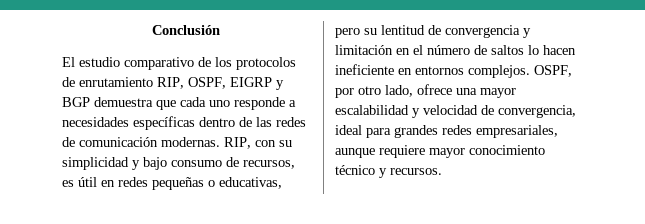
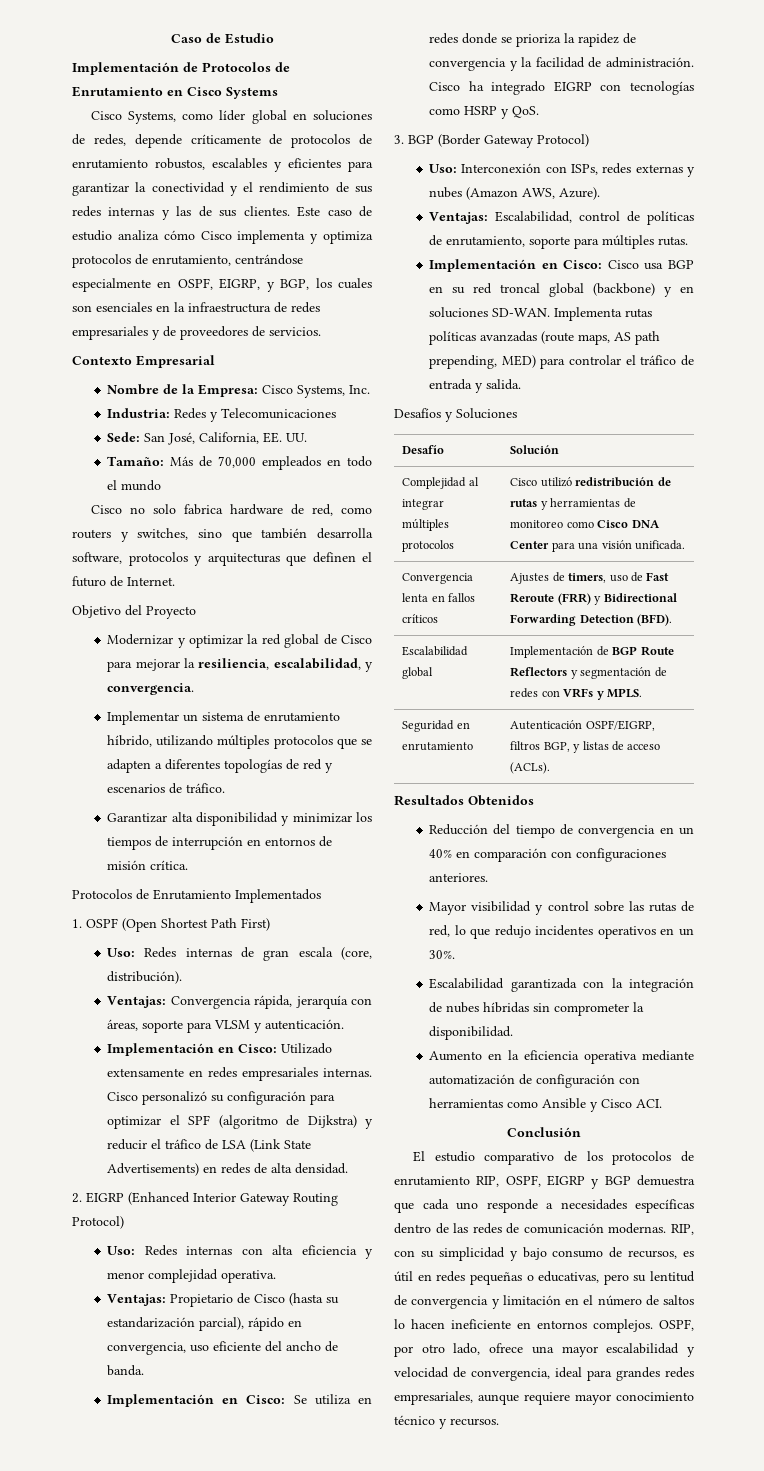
(152, 30) none -> [170,33,274,44] [72,62,290,75] [72,86,278,99] [90,110,373,124] [72,134,372,148] [72,158,373,172] [72,182,372,196] [72,206,373,220] [72,230,373,244] [72,254,303,268] [72,278,372,292] [72,302,320,313] [72,326,321,340] [72,355,215,368] [107,384,371,398] [107,408,337,422] [107,432,308,445] [107,456,372,470] [107,480,162,491] [90,504,372,516] [72,528,373,542] [72,552,372,566] [72,576,175,587] [72,605,196,619] [107,634,372,648] [107,658,373,672] [107,683,195,695] [107,711,341,725] [107,735,372,749] [107,759,334,773] [107,783,226,794] [107,812,372,826] [107,836,333,850] [107,860,189,870] [72,889,321,903] [72,918,270,932] [107,947,372,961] [107,971,183,984] [107,995,372,1009] [107,1019,345,1033] [107,1043,333,1056] [107,1067,372,1081] [107,1091,336,1105] [107,1115,373,1129] [107,1139,312,1152] [107,1163,349,1176] [72,1192,338,1206] [72,1216,124,1229] [107,1245,373,1259] [107,1269,277,1283] [107,1293,340,1307] [107,1317,303,1331] [107,1341,339,1355] [107,1365,145,1376] [107,1394,373,1407] [429,33,637,47] [429,57,694,71] [429,81,694,95] [429,106,540,119] [394,134,589,148] [429,163,695,177] [429,187,601,200] [429,211,694,225] [429,235,689,249] [429,259,694,272] [429,283,694,297] [429,307,653,321] [429,331,661,345] [429,355,694,369] [429,379,522,393] [394,408,517,422] [402,445,445,454] [510,445,560,454] [402,477,479,489] [402,499,445,510] [402,518,450,531] [402,540,455,552] [510,477,671,487] [510,498,636,510] [510,520,660,528] [510,540,685,552] [402,573,474,584] [402,593,476,602] [402,614,439,623] [510,572,670,584] [510,593,677,605] [510,614,673,626] [402,646,469,656] [402,667,434,679] [510,646,674,658] [510,667,667,679] [510,688,642,700] [402,720,470,732] [402,742,474,751] [510,720,655,731] [510,741,661,753] [510,762,551,774] [394,795,534,806] [429,824,694,838] [429,848,667,862] [429,873,489,882] [429,901,694,915] [429,925,694,939] [429,950,456,959] [429,978,694,992] [429,1002,645,1016] [429,1026,514,1040] [429,1050,694,1064] [429,1074,641,1088] [429,1098,663,1112] Caso de Estudio // Implementación de Protocolos de Enrutamiento en Cisco Systems // Cisco Systems, como líder global en soluciones de redes, depende críticamente de protocolos de enrutamiento robustos, escalables y eficientes para garantizar la conectividad y el rendimiento de sus redes internas y las de sus clientes. Este caso de estudio analiza cómo Cisco implementa y optimiza protocolos de enrutamiento, centrándose especialmente en OSPF, EIGRP, y BGP, los cuales son esenciales en la infraestructura de redes empresariales y de proveedores de servicios. // Contexto Empresarial // Nombre de la Empresa: Cisco Systems, Inc. // Industria: Redes y Telecomunicaciones // Sede: San José, California, EE. UU. // Tamaño: Más de 70,000 empleados en todo el mundo // Cisco no solo fabrica hardware de red, como routers y switches, sino que también desarrolla software, protocolos y arquitecturas que definen el futuro de Internet. // Objetivo del Proyecto // Modernizar y optimizar la red global de Cisco para mejorar la resiliencia, escalabilidad, y convergencia. // Implementar un sistema de enrutamiento híbrido, utilizando múltiples protocolos que se adapten a diferentes topologías de red y escenarios de tráfico. // Garantizar alta disponibilidad y minimizar los tiempos de interrupción en entornos de misión crítica. // Protocolos de Enrutamiento Implementados // 1. OSPF (Open Shortest Path First) // Uso: Redes internas de gran escala (core, distribución). // Ventajas: Convergencia rápida, jerarquía con áreas, soporte para VLSM y autenticación. // Implementación en Cisco: Utilizado extensamente en redes empresariales internas. Cisco personalizó su configuración para optimizar el SPF (algoritmo de Dijkstra) y reducir el tráfico de LSA (Link State Advertisements) en redes de alta densidad. // 2. EIGRP (Enhanced Interior Gateway Routing Protocol) // Uso: Redes internas con alta eficiencia y menor complejidad operativa. // Ventajas: Propietario de Cisco (hasta su estandarización parcial), rápido en convergencia, uso eficiente del ancho de banda. // Implementación en Cisco: Se utiliza en redes donde se prioriza la rapidez de convergencia y la facilidad de administración. Cisco ha integrado EIGRP con tecnologías como HSRP y QoS. // 3. BGP (Border Gateway Protocol) // Uso: Interconexión con ISPs, redes externas y nubes (Amazon AWS, Azure). // Ventajas: Escalabilidad, control de políticas de enrutamiento, soporte para múltiples rutas. // Implementación en Cisco: Cisco usa BGP en su red troncal global (backbone) y en soluciones SD-WAN. Implementa rutas políticas avanzadas (route maps, AS path prepending, MED) para controlar el tráfico de entrada y salida. // Desafíos y Soluciones // Desafío | Solución // Complejidad al integrar múltiples protocolos | Cisco utilizó redistribución de rutas y herramientas de monitoreo como Cisco DNA Center para una visión unificada. // Convergencia lenta en fallos críticos | Ajustes de timers, uso de Fast Reroute (FRR) y Bidirectional Forwarding Detection (BFD). // Escalabilidad global | Implementación de BGP Route Reflectors y segmentación de redes con VRFs y MPLS. // Seguridad en enrutamiento | Autenticación OSPF/EIGRP, filtros BGP, y listas de acceso (ACLs). // Resultados Obtenidos // Reducción del tiempo de convergencia en un 40% en comparación con configuraciones anteriores. // Mayor visibilidad y control sobre las rutas de red, lo que redujo incidentes operativos en un 30%. // Escalabilidad garantizada con la integración de nubes híbridas sin comprometer la disponibilidad. // Aumento en la eficiencia operativa mediante automatización de configuración con herramientas como Ansible y Cisco ACI. //

